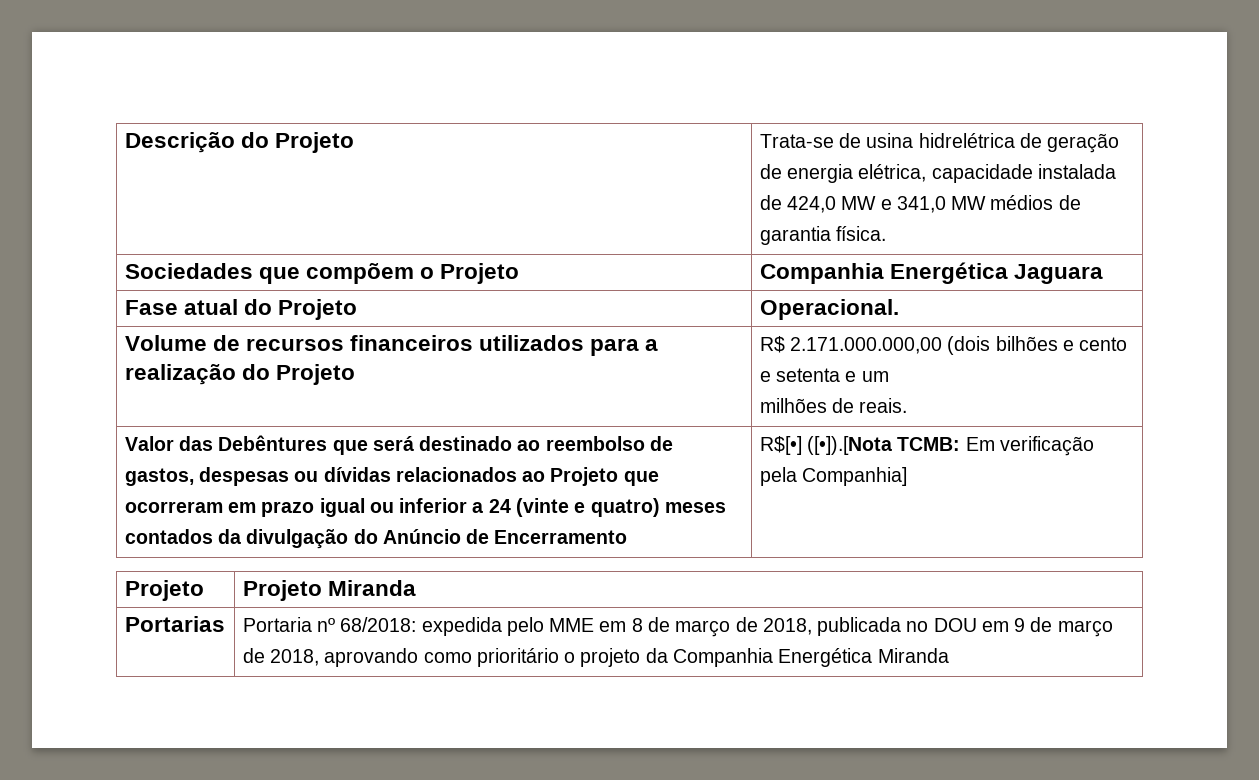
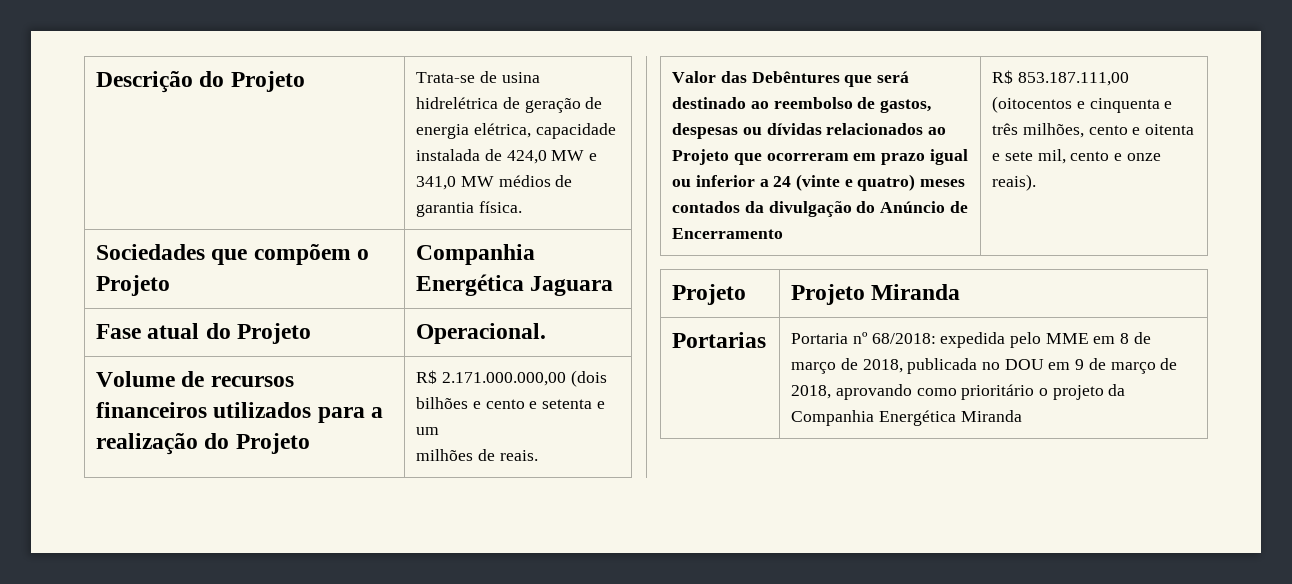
[759,436,1094,456] [759,467,908,486] R$[•] ([•]).[Nota TCMB: Em verificação pela Companhia] -> [992,70,1129,86] [992,96,1173,113] [992,123,1195,138] [992,149,1161,164] [992,174,1037,191] R$ 853.187.111,00 (oitocentos e cinquenta e três milhões, cento e oitenta e sete mil, cento e onze reais).

